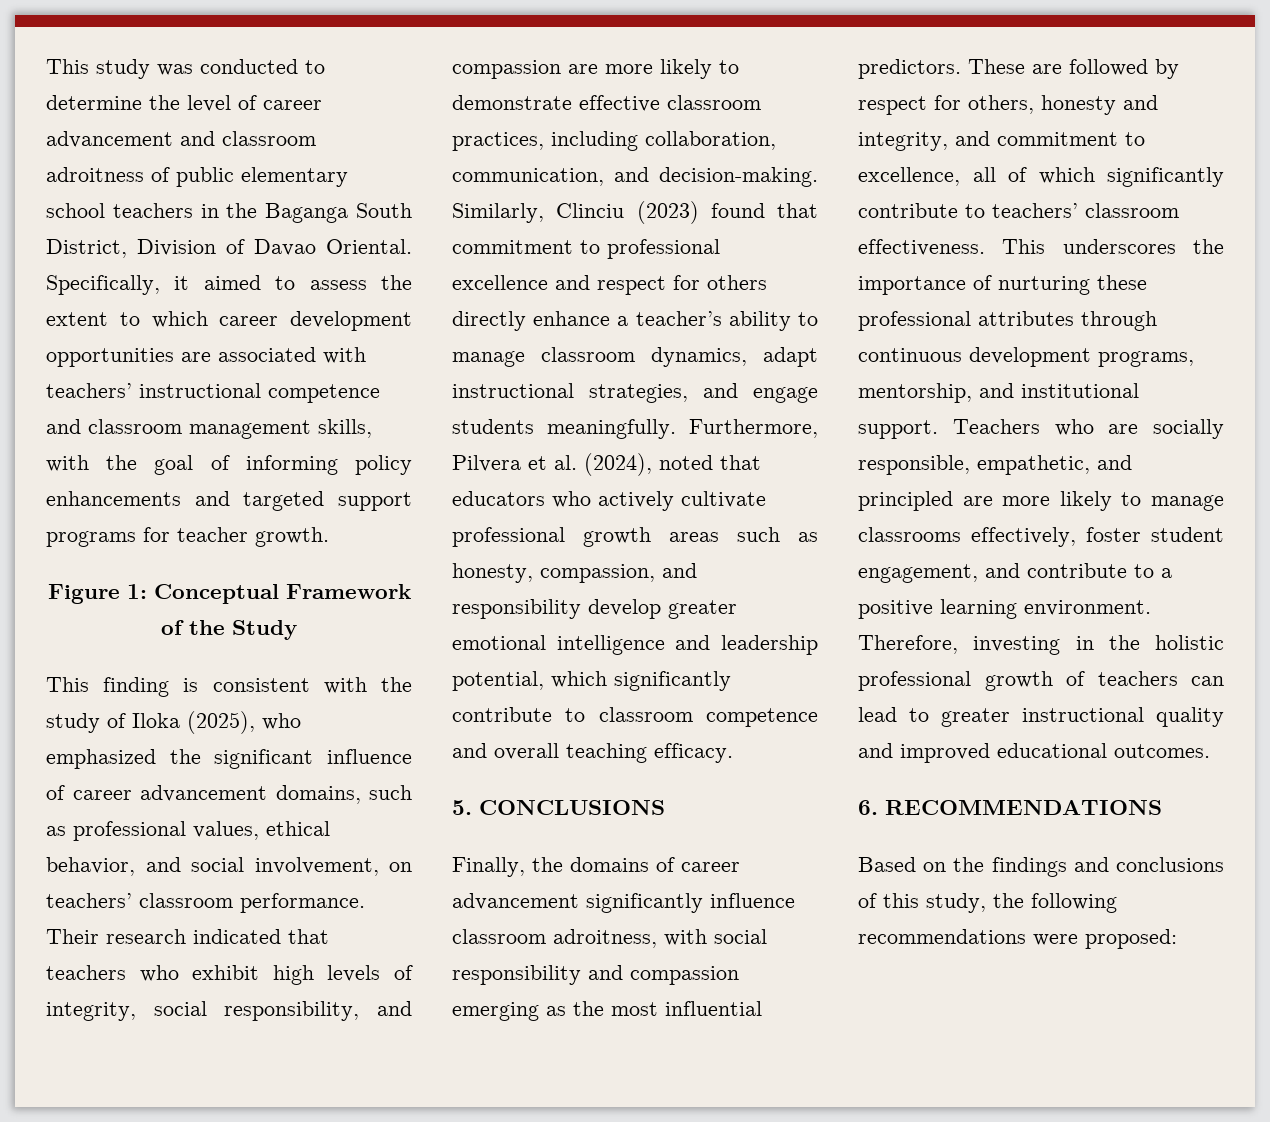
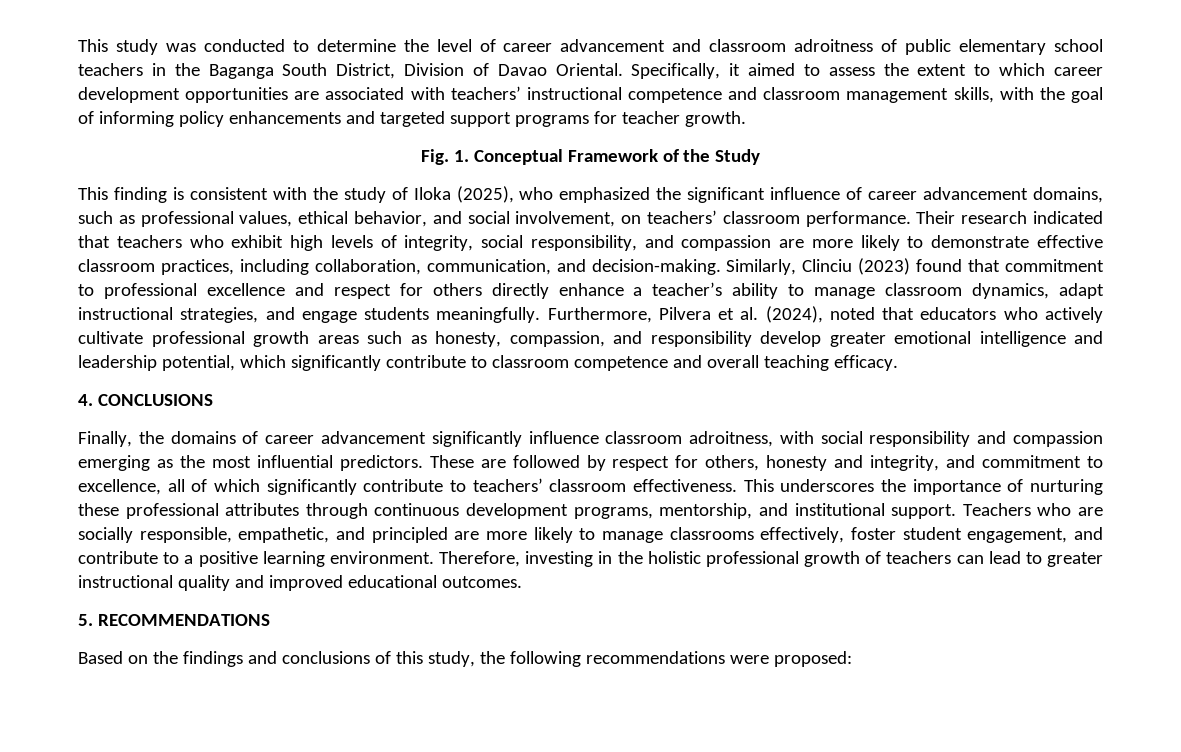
[47,584,147,604] Figure 1: -> [420,149,469,165] Fig. 1.
[452,800,472,815] 5. -> [78,394,93,406] 4.
[858,800,878,815] 6. -> [78,614,93,626] 5.

